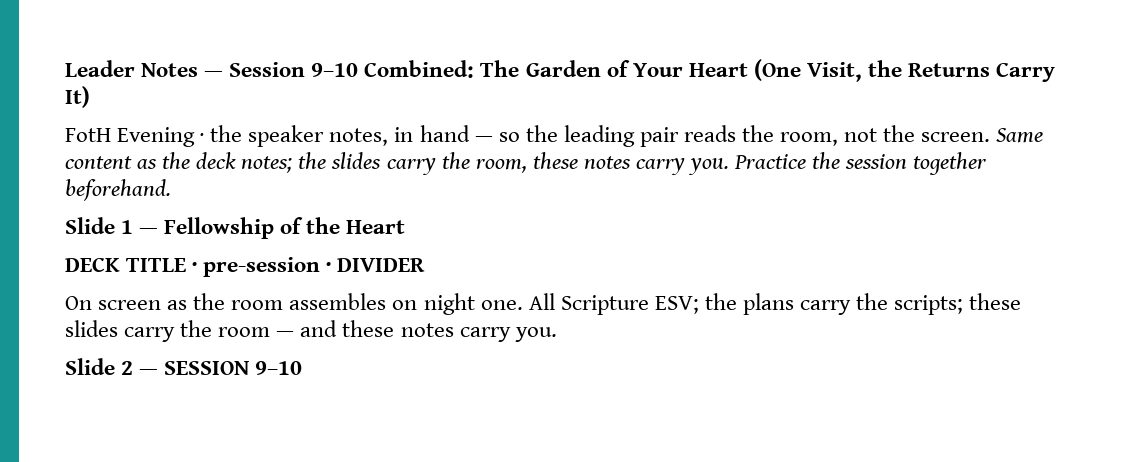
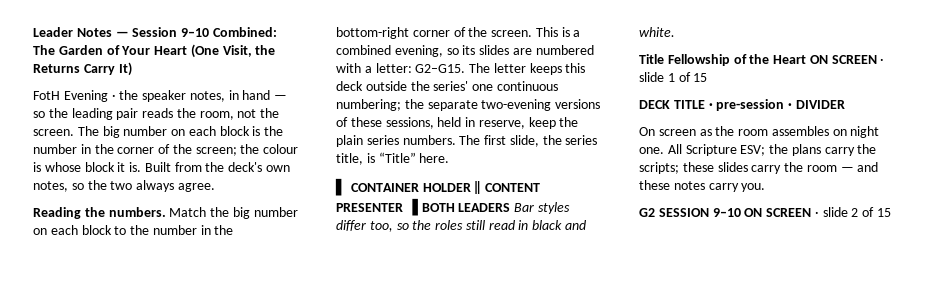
[996,128,1044,143] [65,152,988,175] [65,179,171,201] [65,217,406,239] Same content as the deck notes; the slides carry the room, these notes carry you. Practice the session together beforehand. // Slide 1 — Fellowship of the Heart -> [77,126,284,138] [33,144,299,156] [33,162,291,172] [33,180,215,192] [33,207,298,219] [33,225,234,235] [336,27,581,39] [336,45,594,57] [336,63,586,75] [336,81,558,91] [336,99,601,111] [336,117,579,129] [336,135,598,147] [336,152,450,165] [335,178,541,196] [336,198,570,216] [336,220,587,232] [639,27,675,37] [639,54,885,66] [639,72,708,82] The big number on each block is the number in the corner of the screen; the colour is whose block it is. Built from the deck's own notes, so the two always agree. // Reading the numbers. Match the big number on each block to the number in the bottom-right corner of the screen. This is a combined evening, so its slides are numbered with a letter: G2–G15. The letter keeps this deck outside the series' one continuous numbering; the separate two-evening versions of these sessions, held in reserve, keep the plain series numbers. The first slide, the series title, is “Title” here. // ▌ CONTAINER HOLDER ‖ CONTENT PRESENTER ▐ BOTH LEADERS Bar styles differ too, so the roles still read in black and white. // Title Fellowship of the Heart ON SCREEN · slide 1 of 15
[65,358,303,375] Slide 2 — SESSION 9–10 -> [639,207,892,217] G2 SESSION 9–10 ON SCREEN · slide 2 of 15

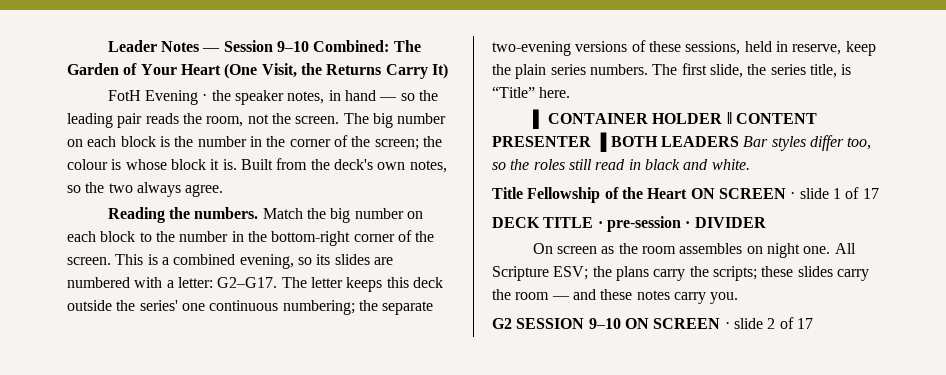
[415,64,466,73] G2–G15. -> [217,277,278,288] G2–G17.
[693,73,708,82] 15 -> [862,188,879,199] 17
[877,208,892,217] 15 -> [796,318,813,329] 17

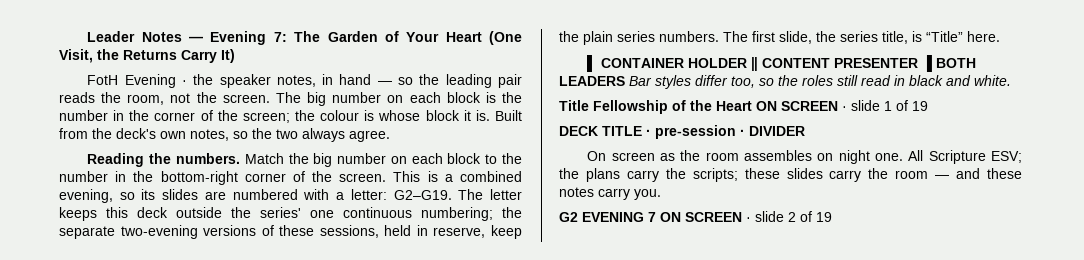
[223,40,390,52] Session 9–10 Combined: -> [210,31,287,45] Evening 7:
[217,277,278,288] G2–G17. -> [393,190,452,200] G2–G19.
[862,188,879,199] 17 -> [912,101,928,111] 19
[516,318,621,329] SESSION 9–10 -> [582,212,656,222] EVENING 7
[796,318,813,329] 17 -> [816,212,832,222] 19

